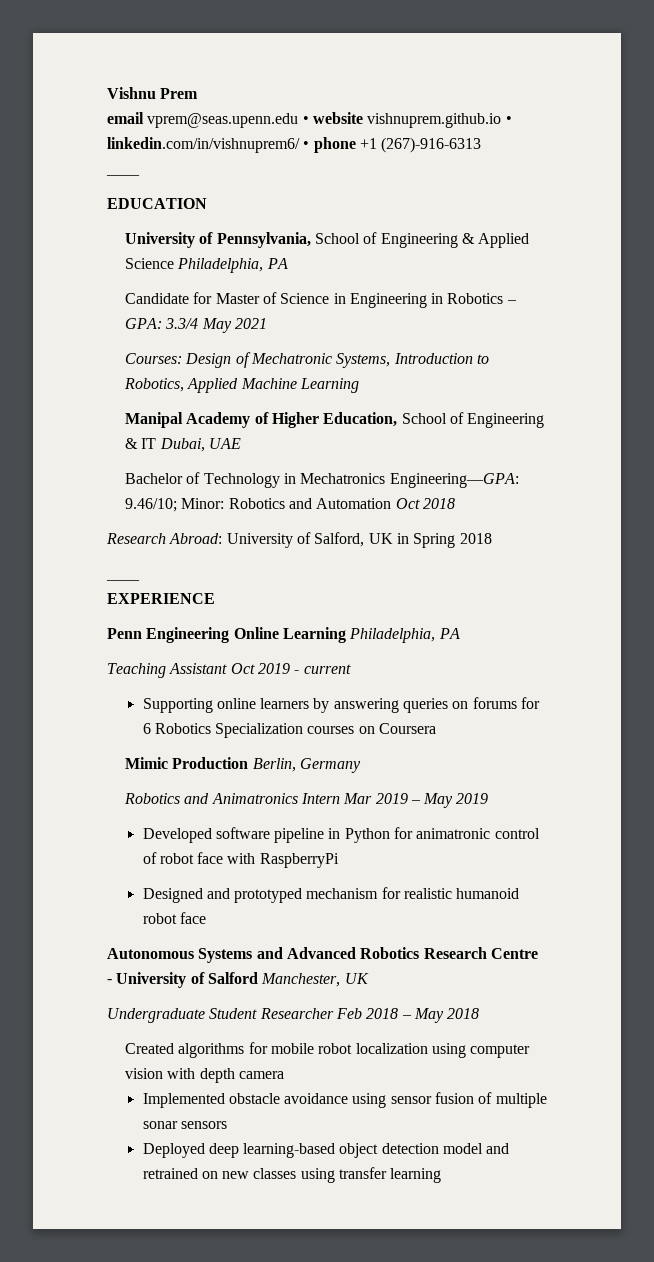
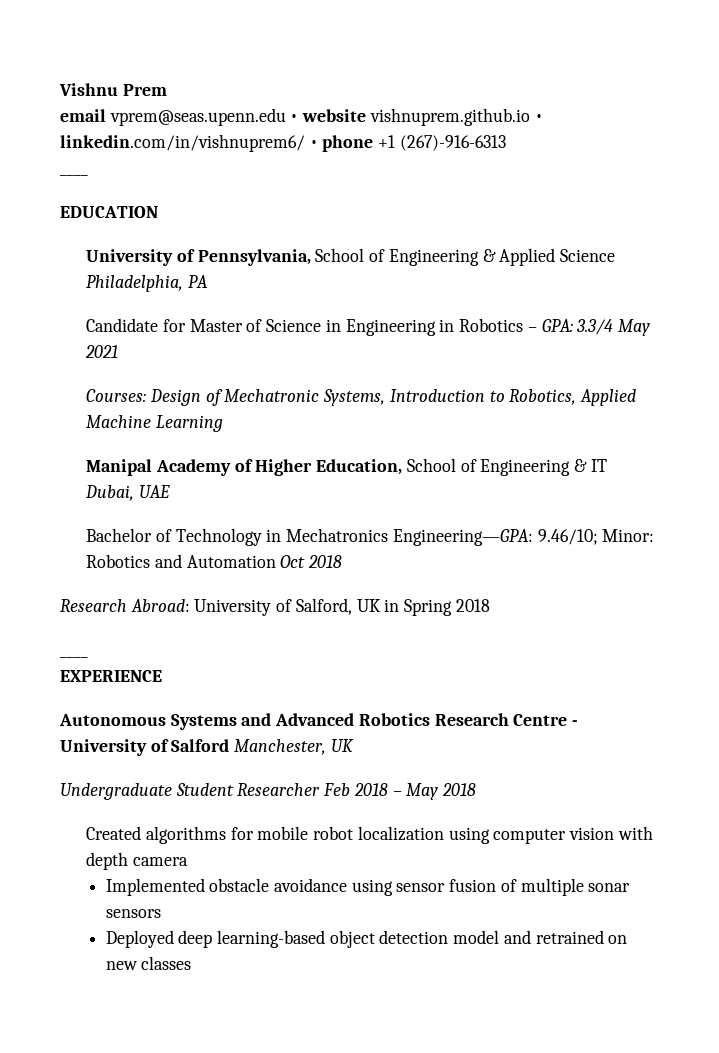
[107,627,460,643] [107,663,351,678] [142,697,541,713] [142,723,437,738] [124,757,361,773] [123,793,489,808] [142,827,540,843] [142,852,339,868] [142,887,520,903] [142,912,206,924] // Penn Engineering Online Learning Philadelphia, PA // Teaching Assistant Oct 2019 - current // Supporting online learners by answering queries on forums for 6 Robotics Specialization courses on Coursera // Mimic Production Berlin, Germany // Robotics and Animatronics Intern Mar 2019 – May 2019 // Developed software pipeline in Python for animatronic control of robot face with RaspberryPi // Designed and prototyped mechanism for realistic humanoid robot face -> (162, 676) none
[300,1167,442,1183] using transfer learning -> (192, 963) none

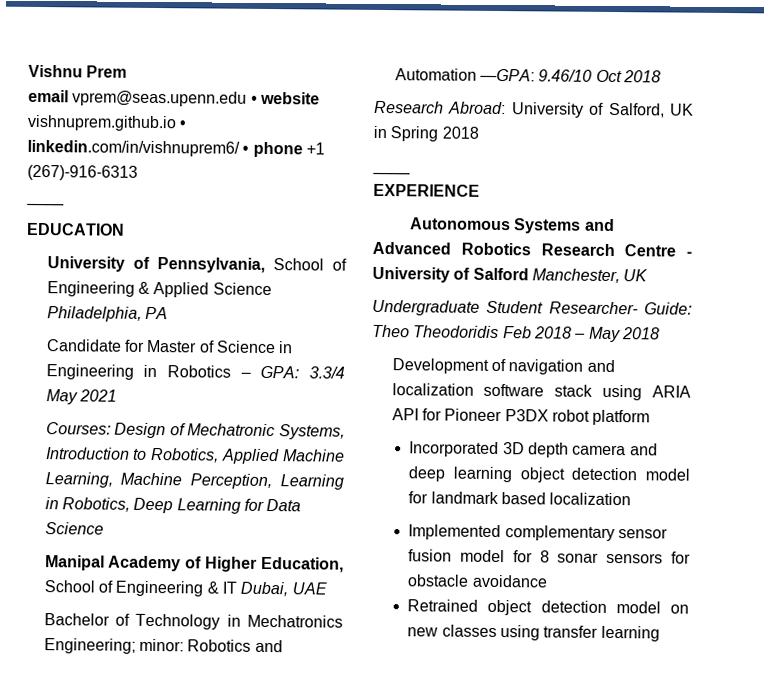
[155,415,223,432] Learning -> [44,472,345,490] [44,497,302,514] [44,522,104,535] Learning, Machine Perception, Learning in Robotics, Deep Learning for Data Science
[392,529,655,546] Engineering—GPA: 9.46/10; Minor: -> [43,638,184,654] Engineering; minor:
(276, 561) none -> [479,68,593,82] —GPA: 9.46/10
[237,783,321,796] Researcher -> [548,301,692,315] [372,324,500,339] Researcher- Guide: Theo Theodoridis
[86,826,653,844] [86,852,188,870] [105,878,631,896] [105,909,161,918] [105,930,628,948] [105,956,192,970] Created algorithms for mobile robot localization using computer vision with depth camera // Implemented obstacle avoidance using sensor fusion of multiple sonar sensors // Deployed deep learning-based object detection model and retrained on new classes -> [391,358,615,375] [391,383,691,401] [391,408,651,426] [409,441,658,458] [408,466,690,483] [408,491,632,506] [408,524,668,542] [408,549,691,564] [407,574,548,588] [407,599,689,616] [407,624,660,642] Development of navigation and localization software stack using ARIA API for Pioneer P3DX robot platform // Incorporated 3D depth camera and deep learning object detection model for landmark based localization // Implemented complementary sensor fusion model for 8 sonar sensors for obstacle avoidance // Retrained object detection model on new classes using transfer learning

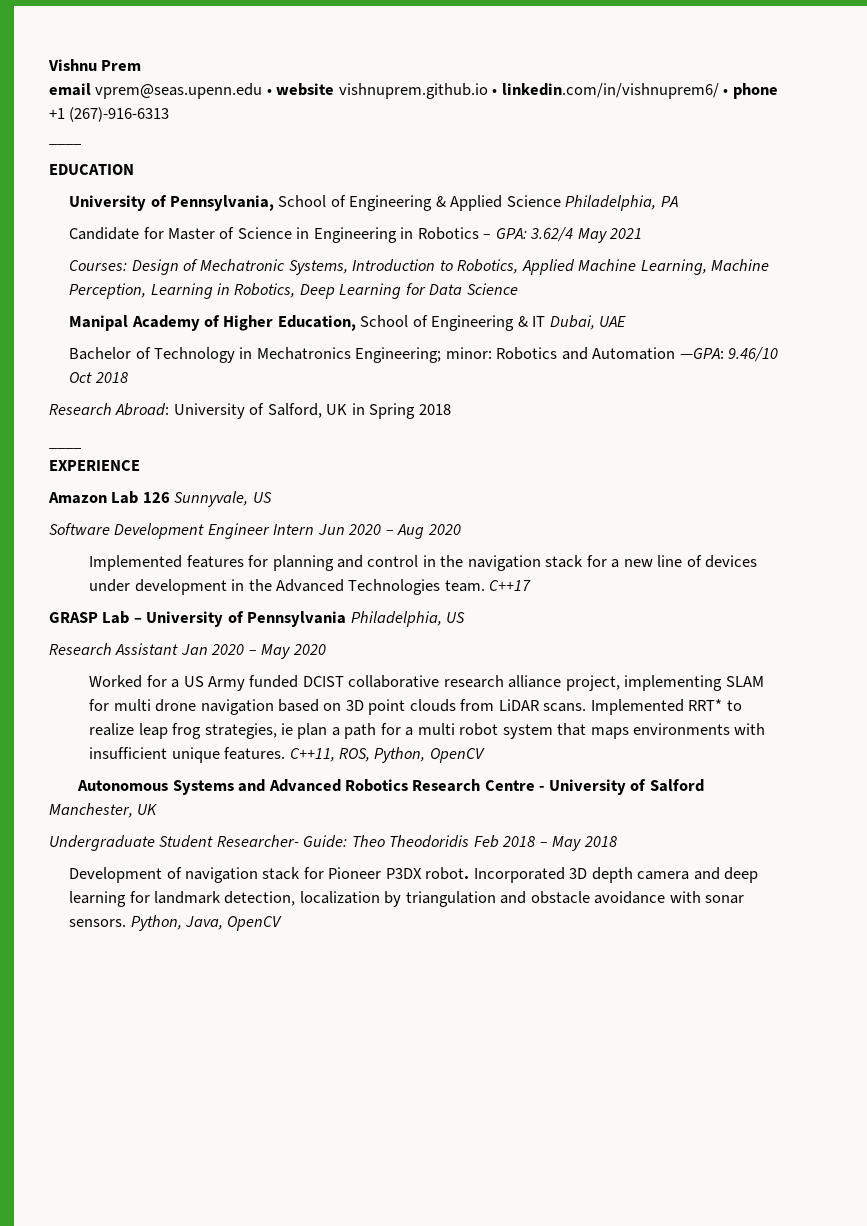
[308,366,345,379] 3.3/4 -> [530,227,574,242] 3.62/4
(480, 190) none -> [48,491,272,507] [49,523,461,539] [89,555,758,571] [89,579,532,595] [49,611,466,627] [49,643,326,659] [89,675,764,691] [89,699,742,715] [89,723,766,739] [89,747,485,763] // Amazon Lab 126 Sunnyvale, US // Software Development Engineer Intern Jun 2020 – Aug 2020 // Implemented features for planning and control in the navigation stack for a new line of devices under development in the Advanced Technologies team. C++17 // GRASP Lab – University of Pennsylvania Philadelphia, US // Research Assistant Jan 2020 – May 2020 // Worked for a US Army funded DCIST collaborative research alliance project, implementing SLAM for multi drone navigation based on 3D point clouds from LiDAR scans. Implemented RRT* to realize leap frog strategies, ie plan a path for a multi robot system that maps environments with insufficient unique features. C++11, ROS, Python, OpenCV
[586,359,615,373] [391,383,691,401] [391,408,419,421] and localization software stack using ARIA API -> [262,867,301,880] stack
[551,409,651,426] robot platform // -> [425,867,470,880] robot.
[519,467,690,483] object detection model -> (127, 899) none
[500,492,632,506] [408,524,668,542] [408,549,691,564] [407,574,548,588] [407,599,689,616] [407,624,660,642] based localization // Implemented complementary sensor fusion model for 8 sonar sensors for obstacle avoidance // Retrained object detection model on new classes using transfer learning -> [224,891,745,907] [69,915,283,931] detection, localization by triangulation and obstacle avoidance with sonar sensors. Python, Java, OpenCV

